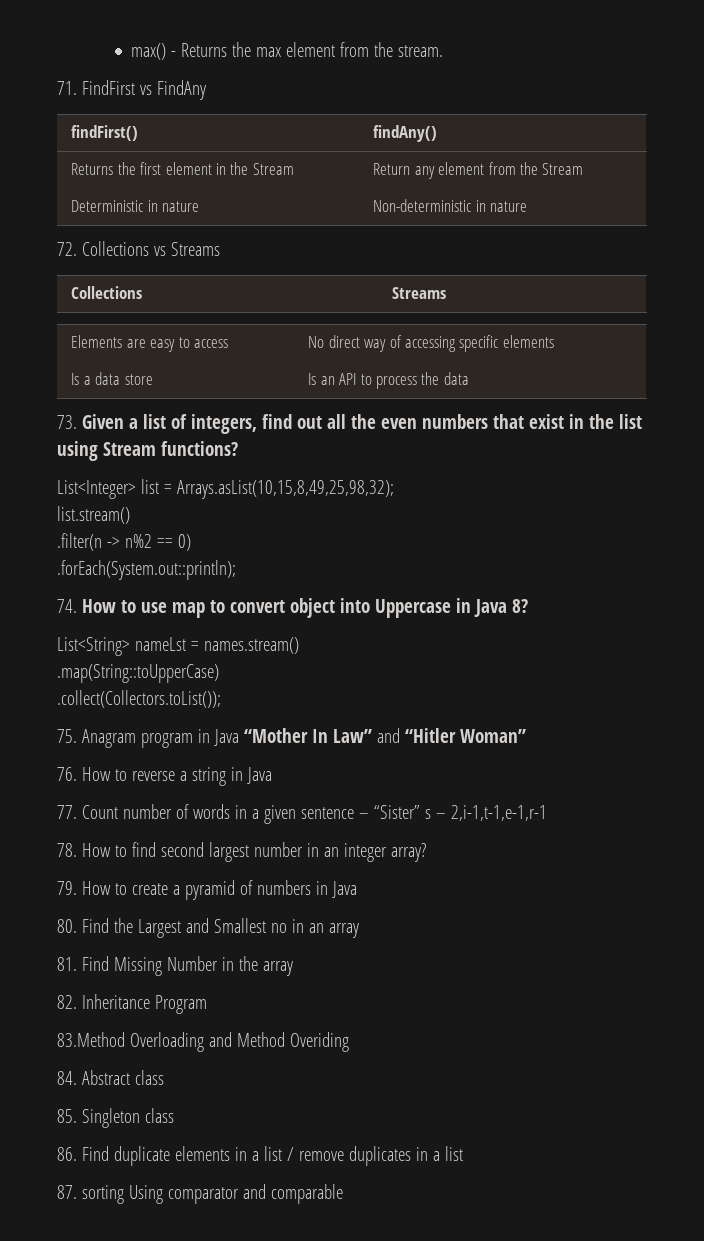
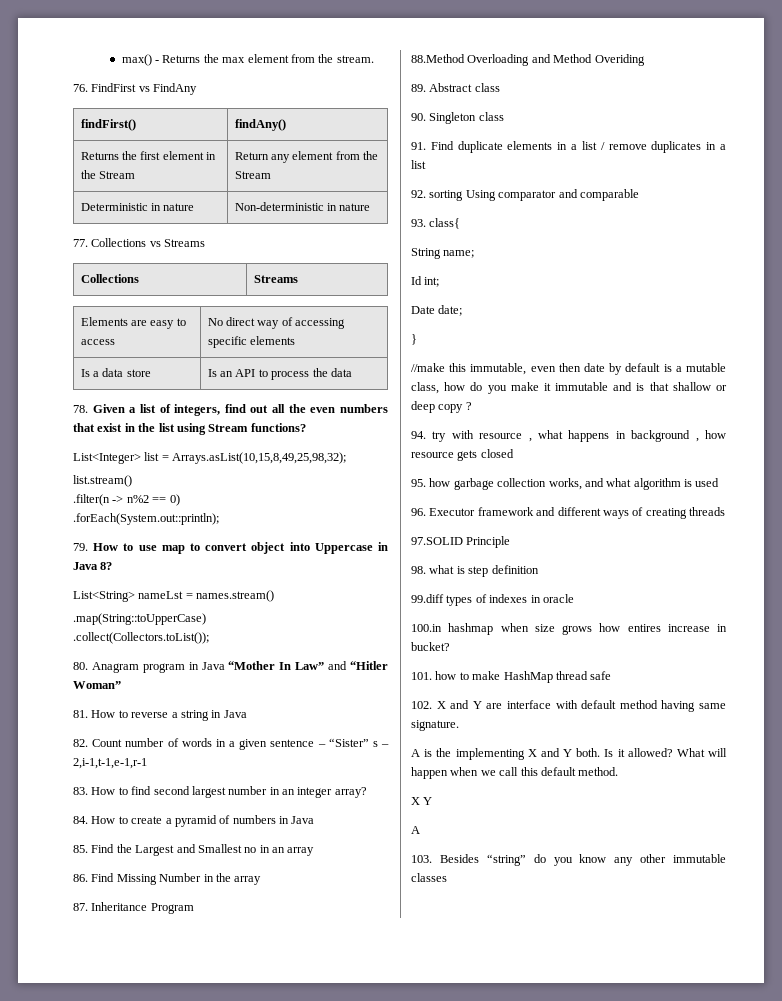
[57,81,77,95] 71. -> [73,84,88,92] 76.
[57,242,77,256] 72. -> [73,239,88,247] 77.
[57,415,77,429] 73. -> [73,405,88,413] 78.
[57,599,77,613] 74. -> [73,543,88,551] 79.
[57,729,77,743] 75. -> [73,662,88,670] 80.
[57,767,77,781] 76. -> [73,710,88,718] 81.
[57,805,77,819] 77. -> [73,739,88,747] 82.
[57,843,77,857] 78. -> [73,787,88,795] 83.
[57,881,77,895] 79. -> [73,816,88,824] 84.
[57,919,77,933] 80. -> [73,845,88,853] 85.
[57,957,77,971] 81. -> [73,874,88,882] 86.
[57,995,77,1009] 82. -> [73,903,88,911] 87.
[57,1032,125,1047] 83.Method -> [411,54,465,63] 88.Method
[57,1071,77,1085] 84. -> [411,84,426,92] 89.
[57,1109,77,1123] 85. -> [411,113,426,121] 90.
[57,1147,77,1161] 86. -> [411,142,426,150] 91.
[57,1185,77,1199] 87. -> [411,190,426,198] 92.
(343, 1194) none -> [411,218,461,229] [411,248,475,259] [411,276,440,287] [411,305,463,316] [411,334,417,345] [411,363,726,375] [411,382,727,394] [411,401,472,413] [411,430,726,442] [411,449,514,461] [411,478,720,490] [411,507,725,519] [411,536,511,548] [411,565,539,577] [411,594,574,606] [411,623,727,635] [411,642,450,651] [411,671,612,683] [411,700,726,712] [411,720,459,731] [411,748,727,760] [411,767,619,779] [411,797,433,805] [411,826,420,834] [411,854,726,866] [411,873,447,882] // 93. class{ // String name; // Id int; // Date date; // } // //make this immutable, even then date by default is a mutable class, how do you make it immutable and is that shallow or deep copy ? // 94. try with resource , what happens in background , how resource gets closed // 95. how garbage collection works, and what algorithm is used // 96. Executor framework and different ways of creating threads // 97.SOLID Principle // 98. what is step definition // 99.diff types of indexes in oracle // 100.in hashmap when size grows how entires increase in bucket? // 101. how to make HashMap thread safe // 102. X and Y are interface with default method having same signature. // A is the implementing X and Y both. Is it allowed? What will happen when we call this default method. // X Y // A // 103. Besides “string” do you know any other immutable classes

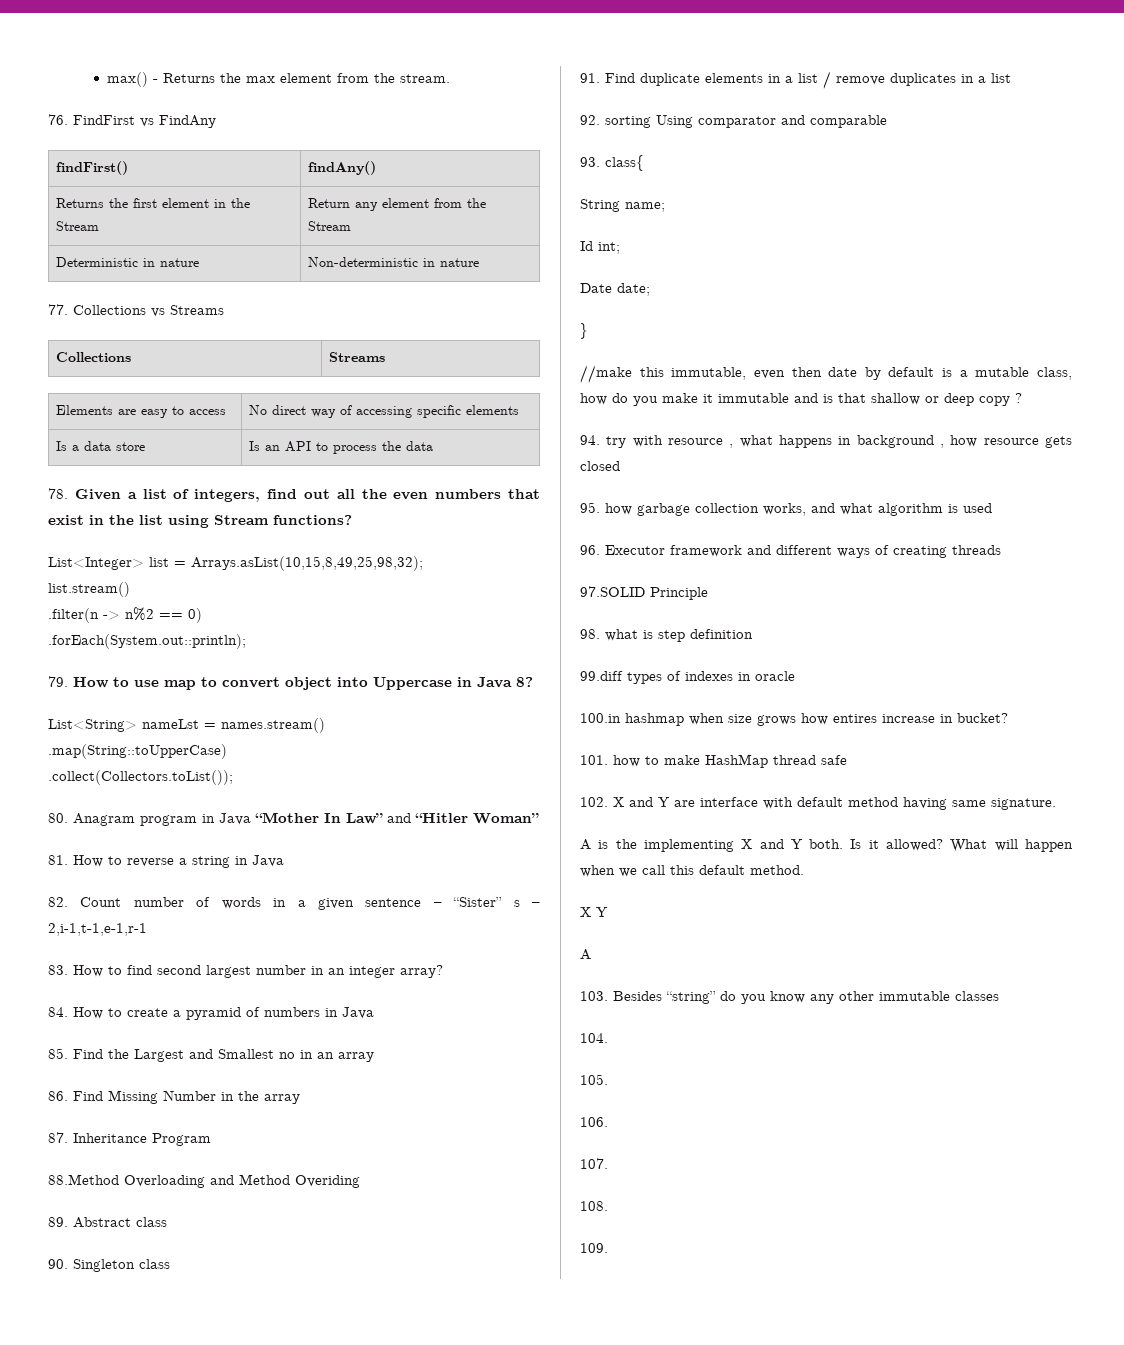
(447, 877) none -> [580,1033,608,1043] [580,1074,608,1085] [580,1117,608,1127] [580,1158,608,1169] [580,1201,608,1211] [580,1243,608,1253] // 104. // 105. // 106. // 107. // 108. // 109.

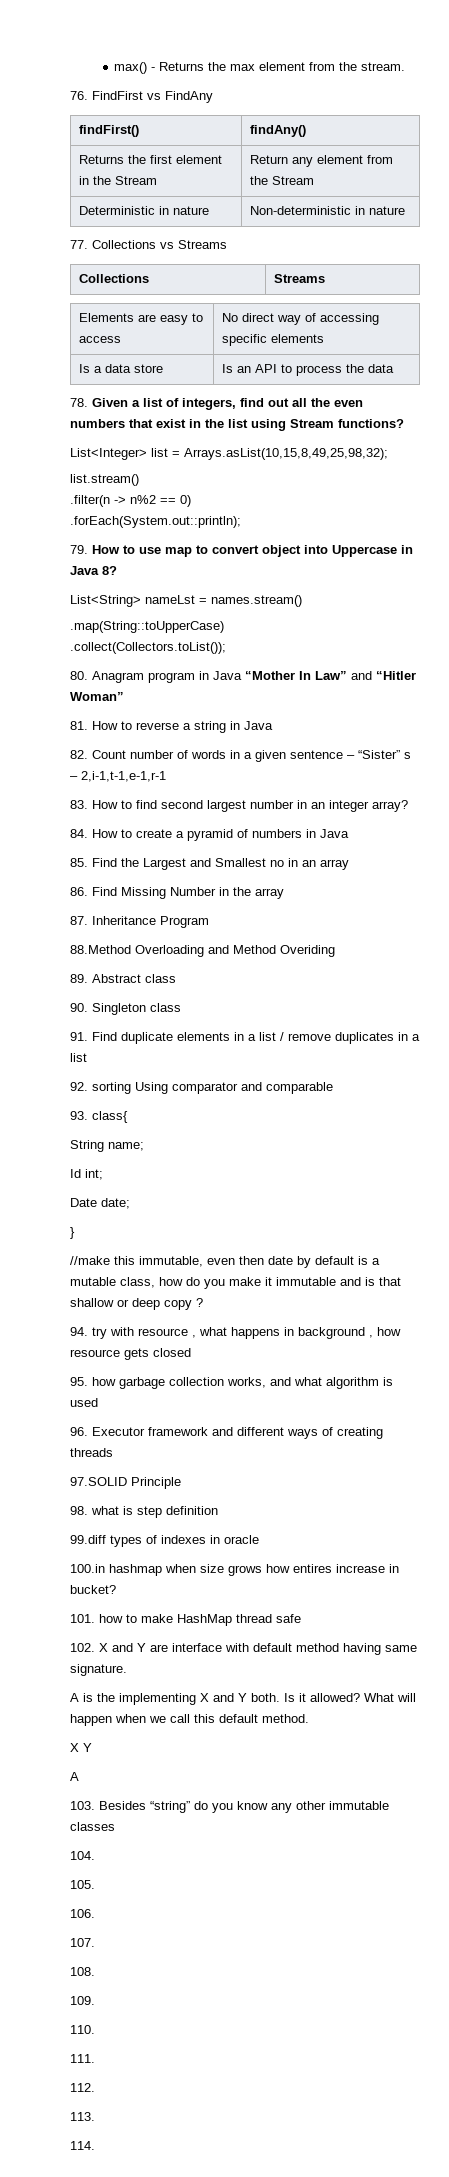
(608, 1248) none -> [70,2025,95,2034] [70,2054,95,2063] [70,2083,95,2092] [70,2112,95,2121] [70,2141,95,2150] // 110. // 111. // 112. // 113. // 114.

